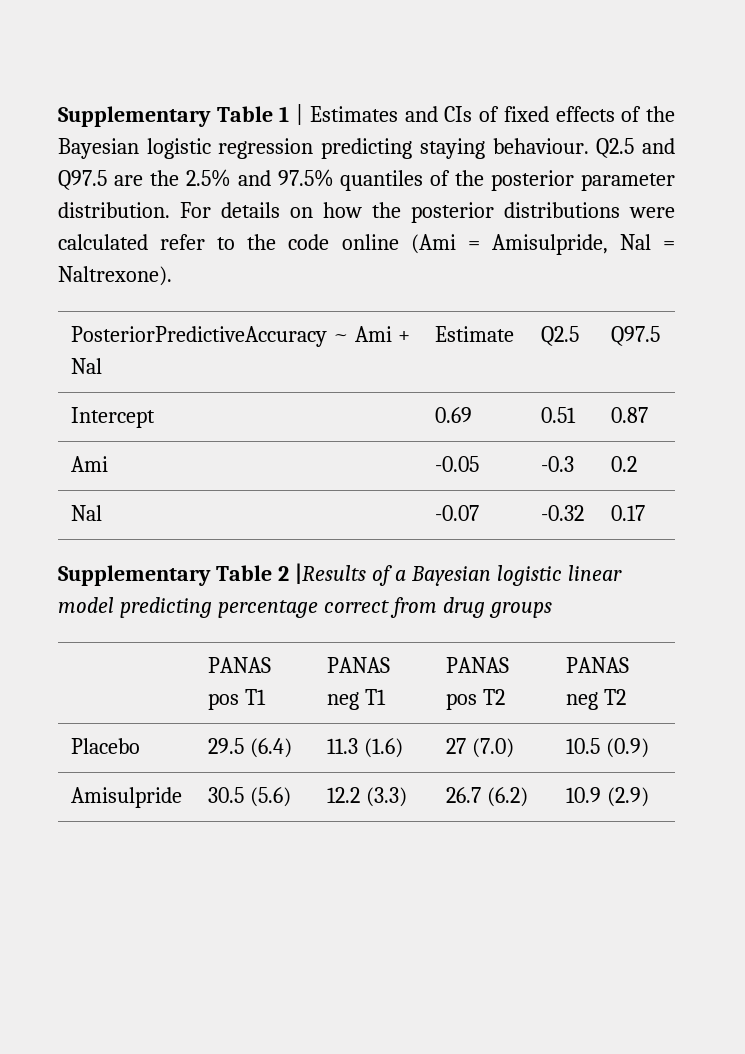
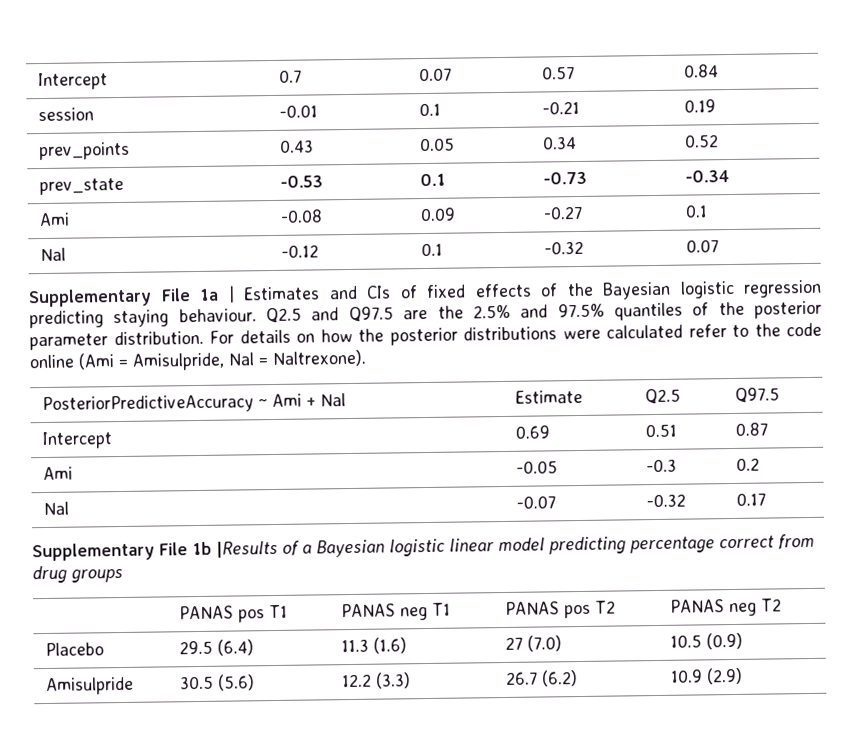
[58,106,290,127] Supplementary Table 1 -> [37,72,108,91] [278,69,302,83] [418,67,452,82] [541,66,575,80] [683,64,719,78] [37,107,94,122] [278,104,318,118] [418,102,441,117] [541,100,580,115] [683,99,716,113] [38,141,130,161] [279,139,314,153] [418,137,455,152] [541,136,577,150] [683,134,719,148] [38,177,124,196] [279,175,323,188] [419,173,446,187] [542,171,587,185] [684,170,730,183] [38,212,70,227] [279,209,323,223] [419,207,456,222] [542,205,583,220] [684,204,708,218] [39,247,66,262] [280,244,319,258] [420,242,443,257] [543,240,584,255] [685,239,719,253] [28,288,219,308] Intercept | 0.7 | 0.07 | 0.57 | 0.84 // session | -0.01 | 0.1 | -0.21 | 0.19 // prev_points | 0.43 | 0.05 | 0.34 | 0.52 // prev_state | -0.53 | 0.1 | -0.73 | -0.34 // Ami | -0.08 | 0.09 | -0.27 | 0.1 // Nal | -0.12 | 0.1 | -0.32 | 0.07 // Supplementary File 1a
[215,565,289,581] Table 2 -> [159,541,212,556] File 1b

